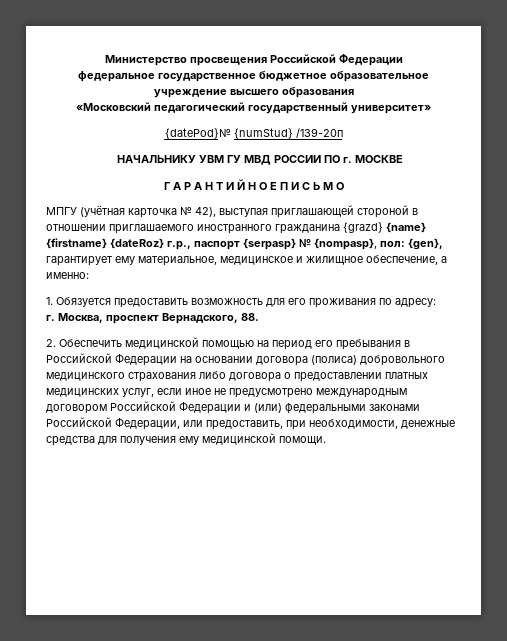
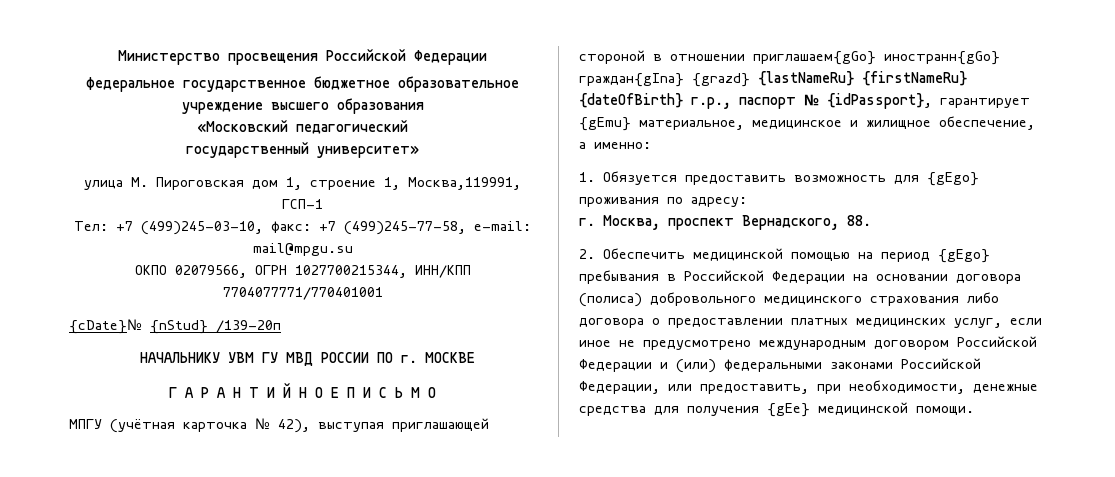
(245, 107) none -> (408, 127) //
[164,128,293,139] {datePod}№ {numStud} -> [84,177,521,190] [282,199,323,209] [74,221,531,235] [252,243,353,256] [134,265,471,278] [222,287,383,300] [69,319,208,334] улица М. Пироговская дом 1, строение 1, Москва,119991, ГСП-1 // Тел: +7 (499)245-03-10, факс: +7 (499)245-77-58, e-mail: mail@mpgu.su // ОКПО 02079566, ОГРН 1027700215344, ИНН/КПП 7704077771/770401001 // {cDate}№ {nStud}
[109,222,426,234] [46,238,443,250] [46,256,135,266] приглашаемого иностранного гражданина {grazd} {name} {firstname} {dateRoz} г.р., паспорт {serpasp} № {nompasp}, пол: {gen}, гарантирует ему -> [753,51,1000,65] [579,71,967,87] [579,93,1030,109] [579,117,631,131] приглашаем{gGo} иностранн{gGo} граждан{gIna} {grazd} {lastNameRu} {firstNameRu} {dateOfBirth} г.р., паспорт № {idPassport}, гарантирует {gEmu}
[288,298,306,305] его -> [927,172,979,186] {gEgo}
[315,340,333,347] его -> [938,249,990,263] {gEgo}
[179,436,199,445] ему -> [767,403,810,417] {gEe}

